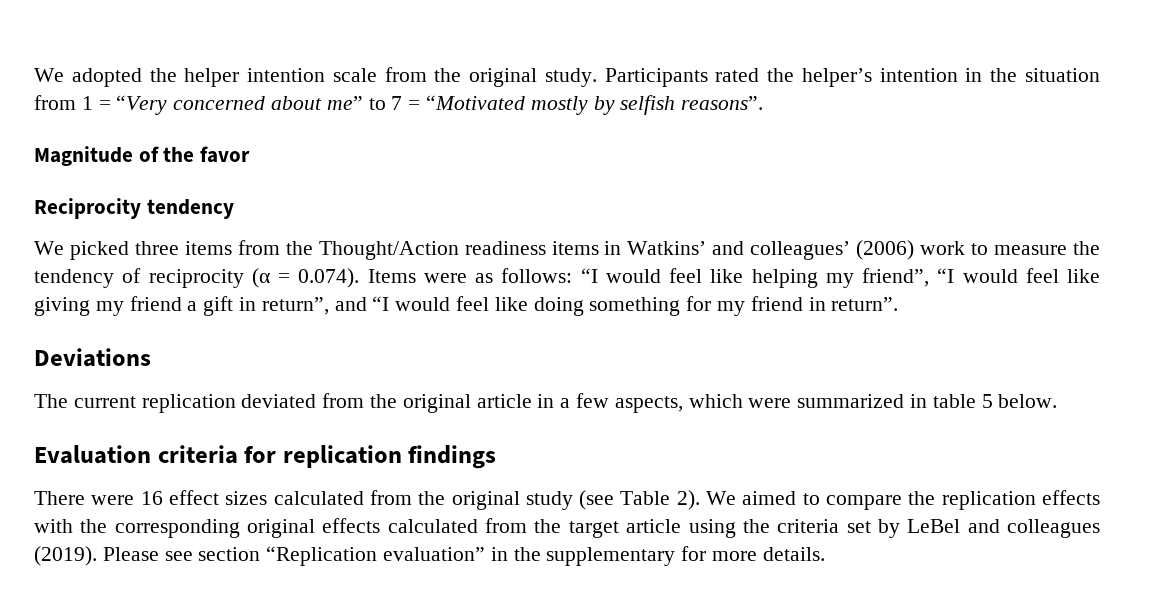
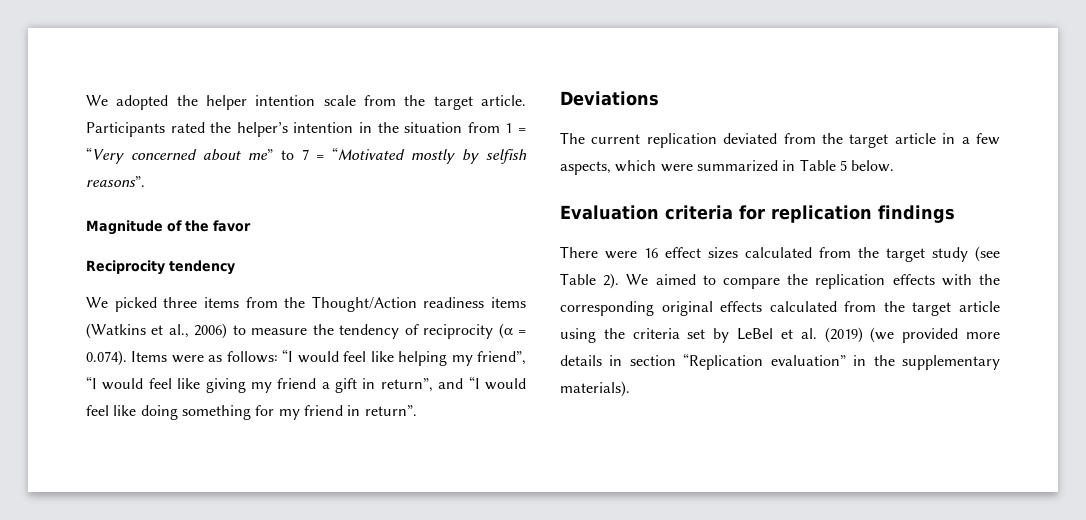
[469,68,597,87] original study. -> [433,95,526,110] target article.
[604,240,966,260] in Watkins’ and colleagues’ (2006) work -> [86,323,228,339] (Watkins et al., 2006)
[402,394,471,413] original -> [849,134,889,148] target
[932,394,976,408] table -> [799,159,836,171] Table
[451,491,520,510] original -> [886,248,925,262] target
[967,519,1101,538] [34,546,193,566] and colleagues (2019). Please see -> [780,327,1000,343] [560,355,623,366] et al. (2019) (we provided more details in
[681,546,825,561] for more details. -> [560,381,630,397] materials).

